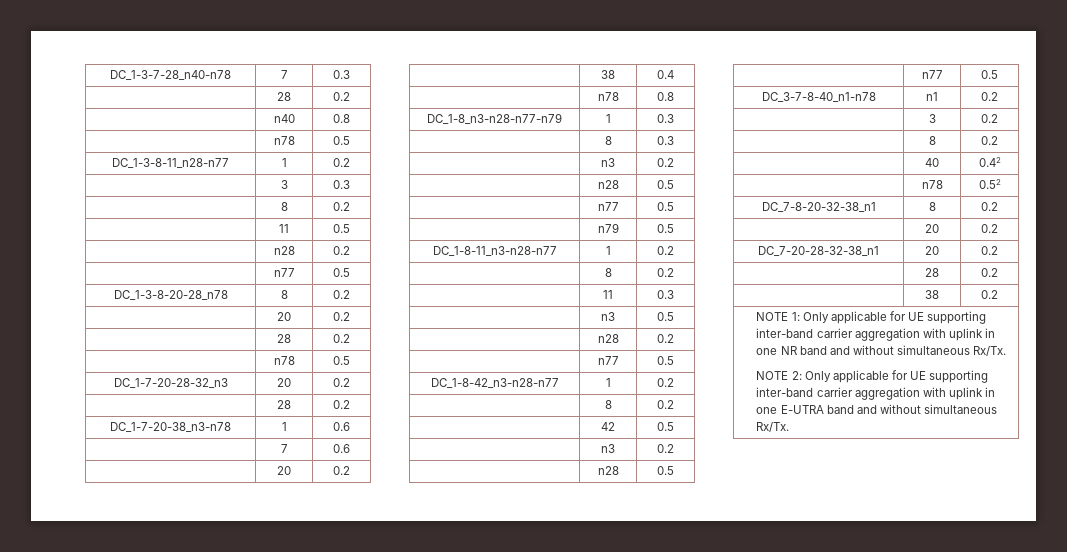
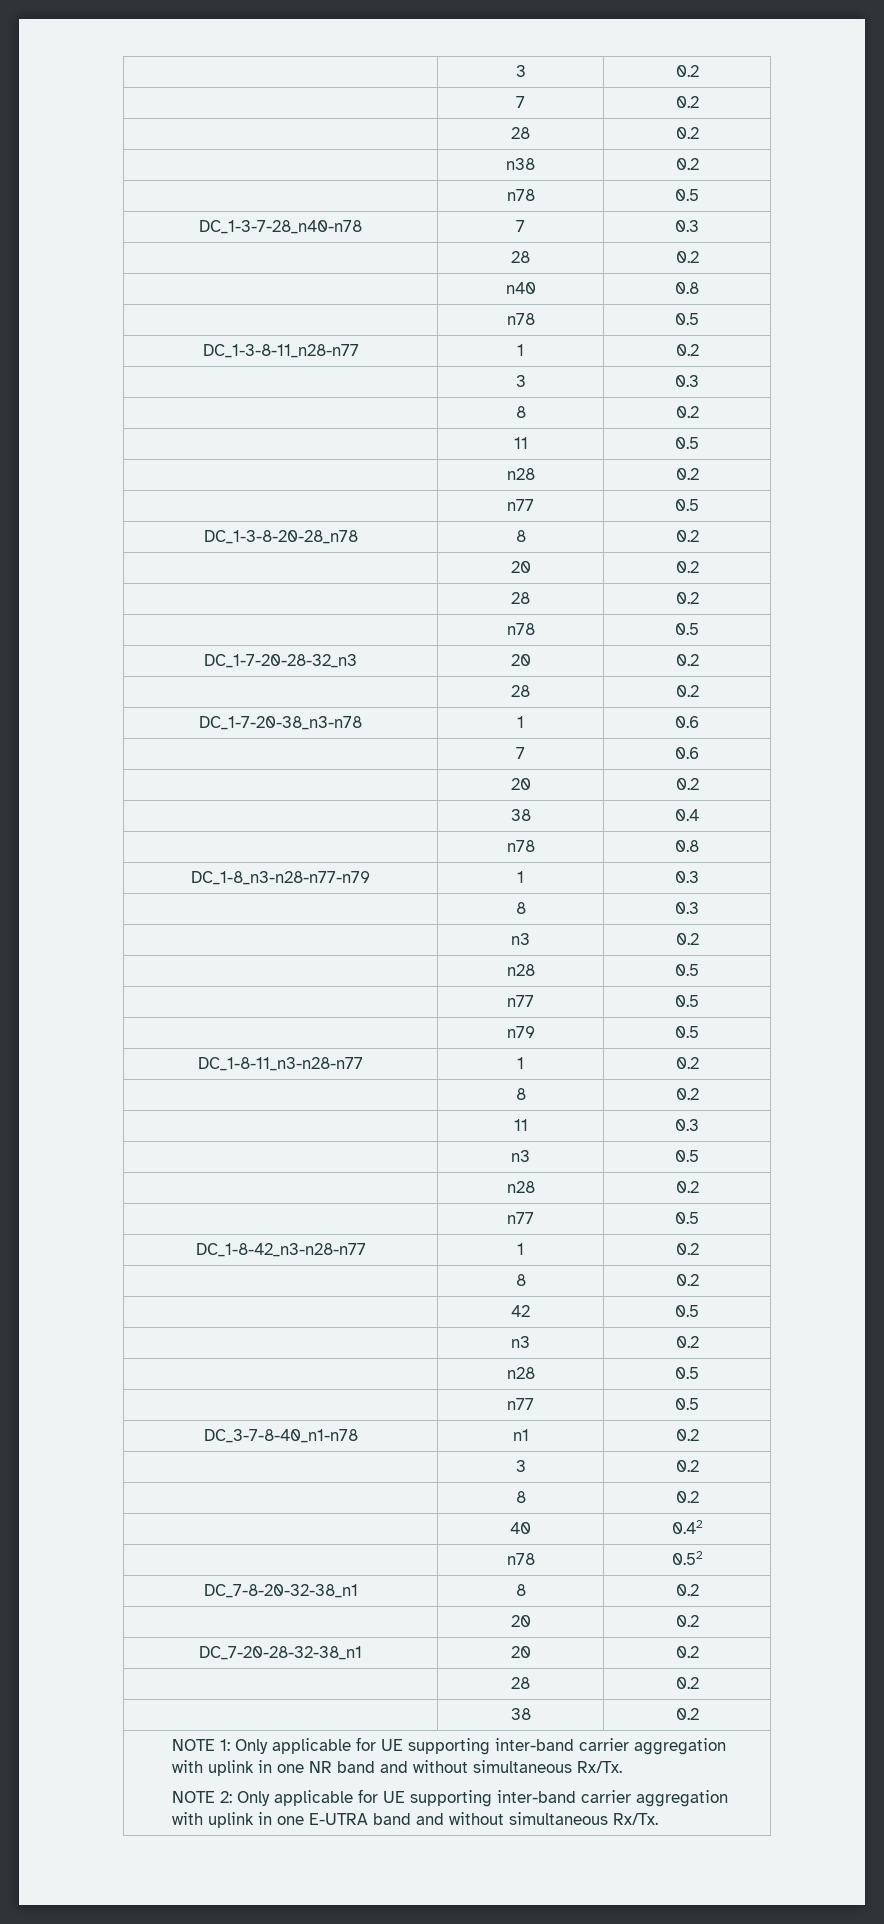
(110, 75) none -> [515,65,526,77] [675,65,699,77] [516,96,525,108] [675,96,699,108] [511,127,530,139] [675,127,699,139] [506,158,535,170] [675,158,699,170] [506,189,535,201] [675,189,699,201] | 3 | 0.2 // | 7 | 0.2 // | 28 | 0.2 // | n38 | 0.2 // | n78 | 0.5 //

